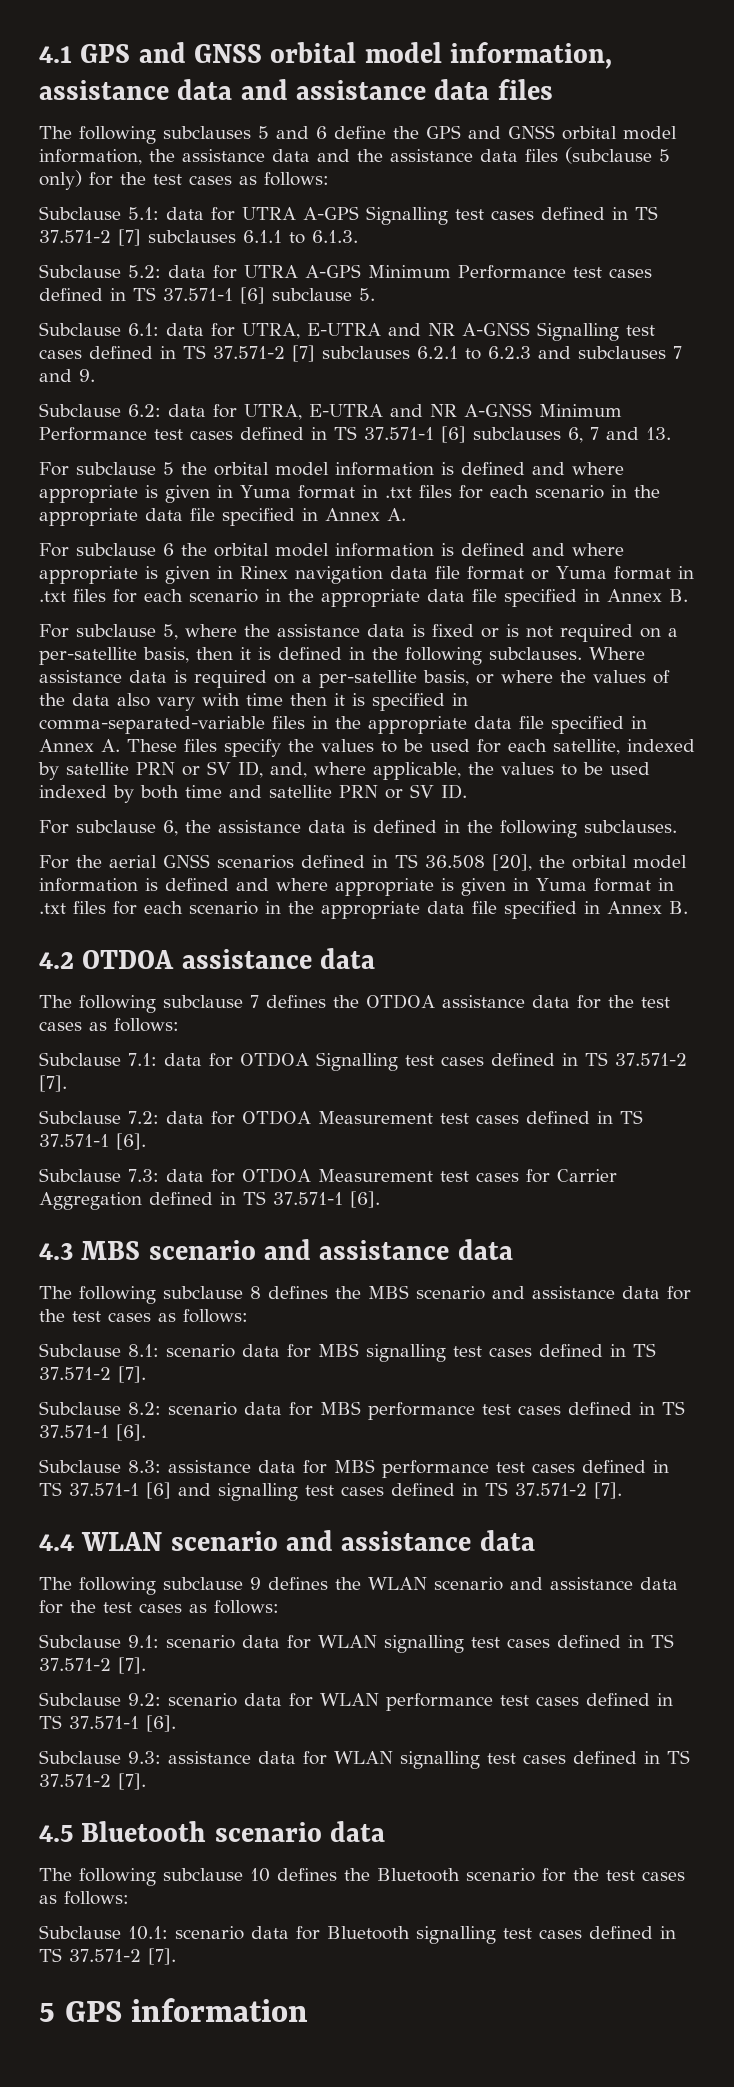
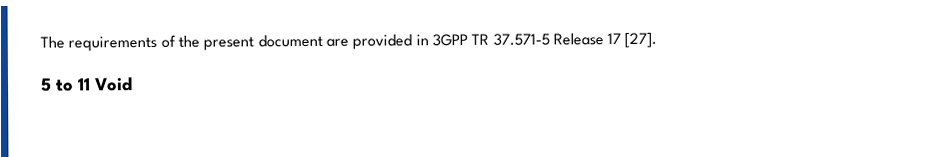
[39,42,613,69] [39,79,553,100] [39,125,677,144] [39,147,670,165] [39,170,329,190] [39,206,658,225] [39,229,358,246] [39,264,652,279] [39,287,375,304] [39,322,655,341] [39,345,682,362] [39,369,95,382] [39,403,622,420] [39,426,671,443] [39,462,624,476] [39,485,660,503] [39,508,406,526] [39,543,624,557] [39,566,694,584] [39,589,688,607] [39,624,678,642] [39,647,645,665] [39,670,670,688] [39,693,468,711] [39,716,647,734] [39,739,695,757] [38,761,650,780] [39,784,467,803] [39,820,677,838] [39,854,687,871] [39,878,674,896] [39,901,688,919] [39,948,376,969] [39,994,670,1013] [39,1018,179,1032] [39,1052,687,1071] [39,1075,67,1092] [39,1110,643,1125] [39,1133,146,1150] [39,1168,617,1183] [39,1191,380,1210] [39,1239,513,1260] [39,1285,691,1304] [39,1309,248,1323] [39,1343,656,1362] [39,1366,146,1383] [39,1401,685,1420] [39,1424,146,1441] [39,1459,669,1478] [39,1482,622,1501] [39,1530,535,1551] [39,1577,678,1595] [39,1600,279,1614] [39,1634,674,1653] [39,1657,146,1674] [39,1692,673,1711] [39,1715,176,1732] [39,1750,690,1769] [39,1773,146,1790] [39,1821,386,1842] [39,1868,685,1886] [39,1891,129,1905] [39,1925,676,1944] [39,1948,176,1965] [39,1998,309,2022] 4.1 GPS and GNSS orbital model information, assistance data and assistance data files // The following subclauses 5 and 6 define the GPS and GNSS orbital model information, the assistance data and the assistance data files (subclause 5 only) for the test cases as follows: // Subclause 5.1: data for UTRA A-GPS Signalling test cases defined in TS 37.571-2 [7] subclauses 6.1.1 to 6.1.3. // Subclause 5.2: data for UTRA A-GPS Minimum Performance test cases defined in TS 37.571-1 [6] subclause 5. // Subclause 6.1: data for UTRA, E-UTRA and NR A-GNSS Signalling test cases defined in TS 37.571-2 [7] subclauses 6.2.1 to 6.2.3 and subclauses 7 and 9. // Subclause 6.2: data for UTRA, E-UTRA and NR A-GNSS Minimum Performance test cases defined in TS 37.571-1 [6] subclauses 6, 7 and 13. // For subclause 5 the orbital model information is defined and where appropriate is given in Yuma format in .txt files for each scenario in the appropriate data file specified in Annex A. // For subclause 6 the orbital model information is defined and where appropriate is given in Rinex navigation data file format or Yuma format in .txt files for each scenario in the appropriate data file specified in Annex B. // For subclause 5, where the assistance data is fixed or is not required on a per-satellite basis, then it is defined in the following subclauses. Where assistance data is required on a per-satellite basis, or where the values of the data also vary with time then it is specified in comma-separated-variable files in the appropriate data file specified in Annex A. These files specify the values to be used for each satellite, indexed by satellite PRN or SV ID, and, where applicable, the values to be used indexed by both time and satellite PRN or SV ID. // For subclause 6, the assistance data is defined in the following subclauses. // For the aerial GNSS scenarios defined in TS 36.508 [20], the orbital model information is defined and where appropriate is given in Yuma format in .txt files for each scenario in the appropriate data file specified in Annex B. // 4.2 OTDOA assistance data // The following subclause 7 defines the OTDOA assistance data for the test cases as follows: // Subclause 7.1: data for OTDOA Signalling test cases defined in TS 37.571-2 [7]. // Subclause 7.2: data for OTDOA Measurement test cases defined in TS 37.571-1 [6]. // Subclause 7.3: data for OTDOA Measurement test cases for Carrier Aggregation defined in TS 37.571-1 [6]. // 4.3 MBS scenario and assistance data // The following subclause 8 defines the MBS scenario and assistance data for the test cases as follows: // Subclause 8.1: scenario data for MBS signalling test cases defined in TS 37.571-2 [7]. // Subclause 8.2: scenario data for MBS performance test cases defined in TS 37.571-1 [6]. // Subclause 8.3: assistance data for MBS performance test cases defined in TS 37.571-1 [6] and signalling test cases defined in TS 37.571-2 [7]. // 4.4 WLAN scenario and assistance data // The following subclause 9 defines the WLAN scenario and assistance data for the test cases as follows: // Subclause 9.1: scenario data for WLAN signalling test cases defined in TS 37.571-2 [7]. // Subclause 9.2: scenario data for WLAN performance test cases defined in TS 37.571-1 [6]. // Subclause 9.3: assistance data for WLAN signalling test cases defined in TS 37.571-2 [7]. // 4.5 Bluetooth scenario data // The following subclause 10 defines the Bluetooth scenario for the test cases as follows: // Subclause 10.1: scenario data for Bluetooth signalling test cases defined in TS 37.571-2 [7]. // 5 GPS information -> [40,32,658,52] [40,77,133,92] The requirements of the present document are provided in 3GPP TR 37.571-5 Release 17 [27]. // 5 to 11 Void

